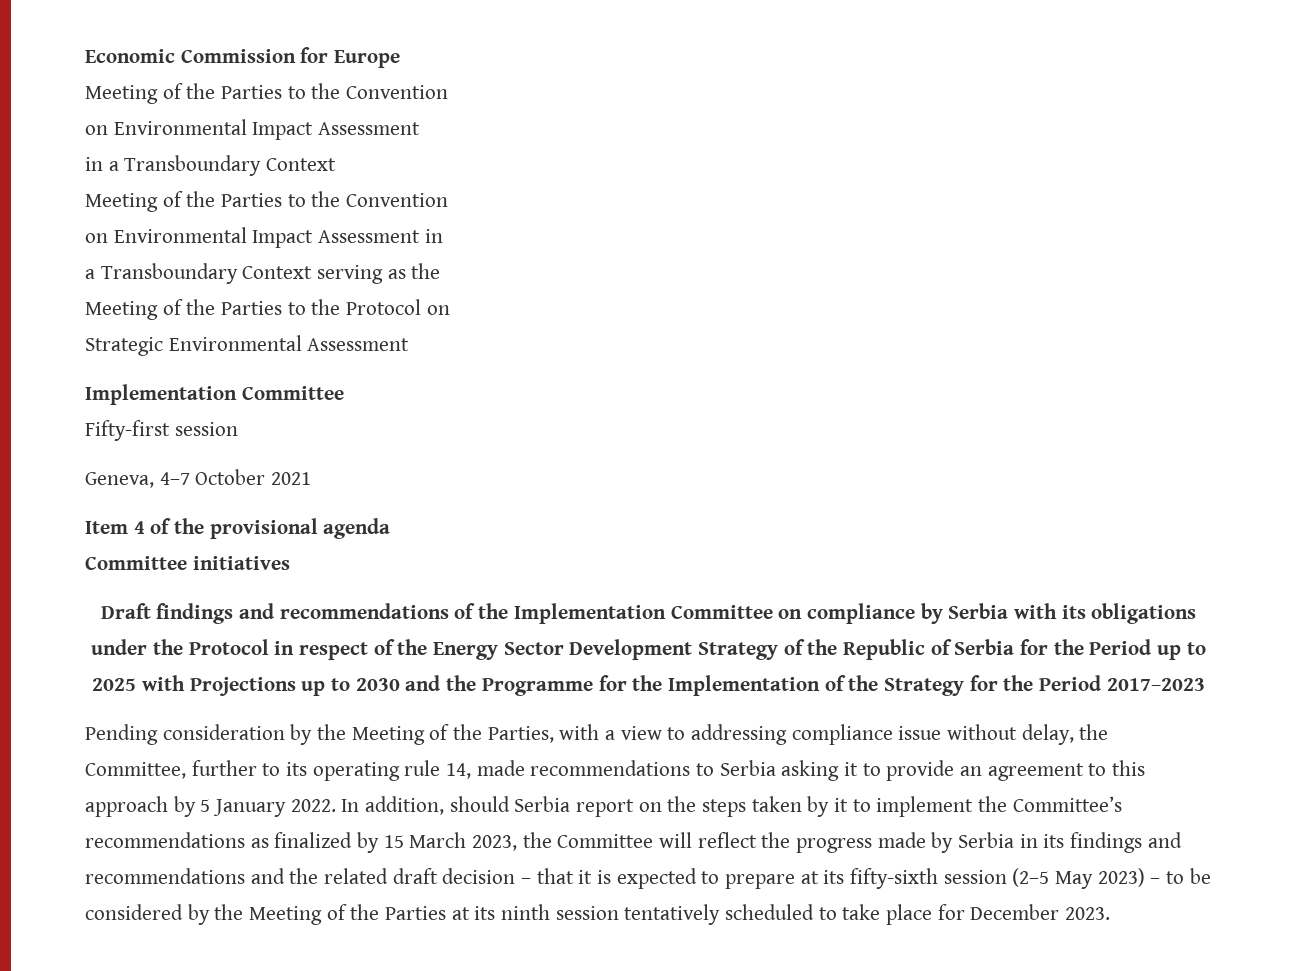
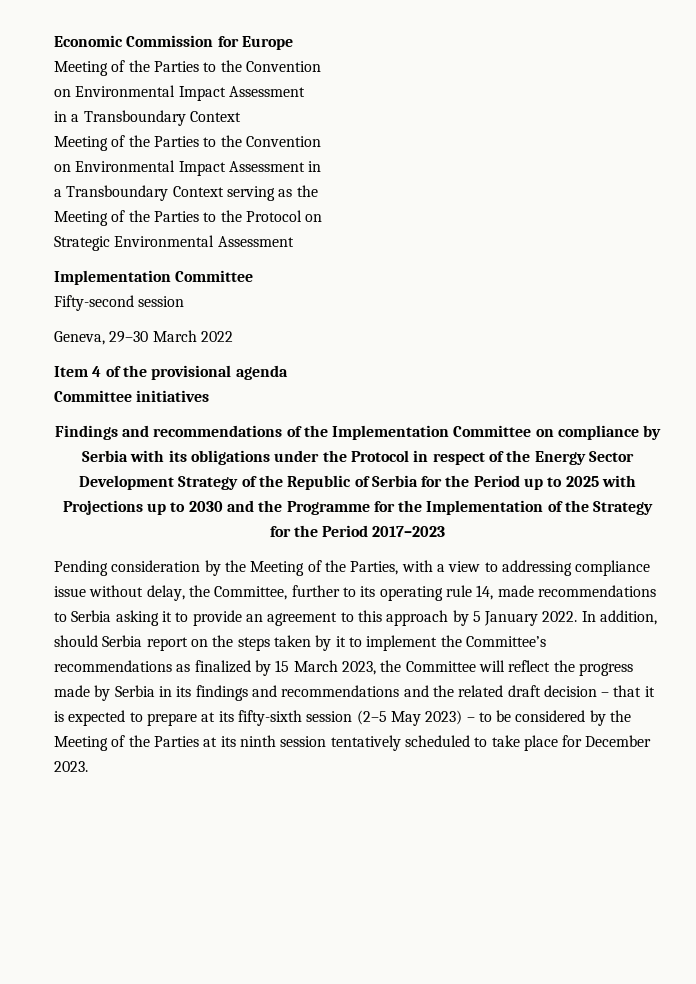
[85,420,170,441] Fifty-first -> [54,295,134,311] Fifty-second
[159,469,312,485] 4–7 October 2021 -> [109,330,233,343] 29–30 March 2022
[100,603,234,624] Draft findings -> [54,425,118,440] Findings

